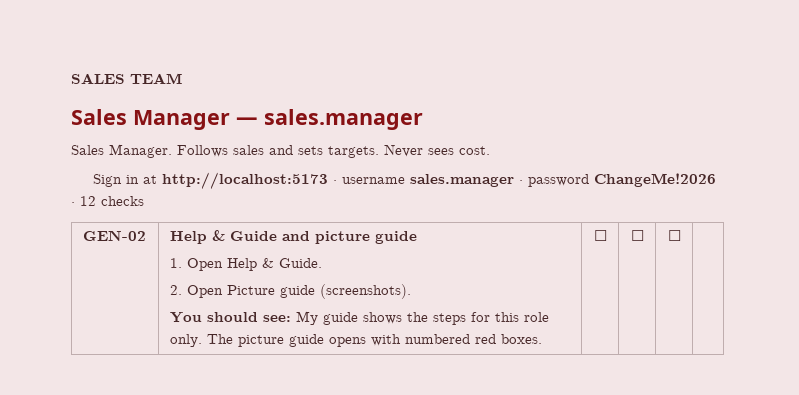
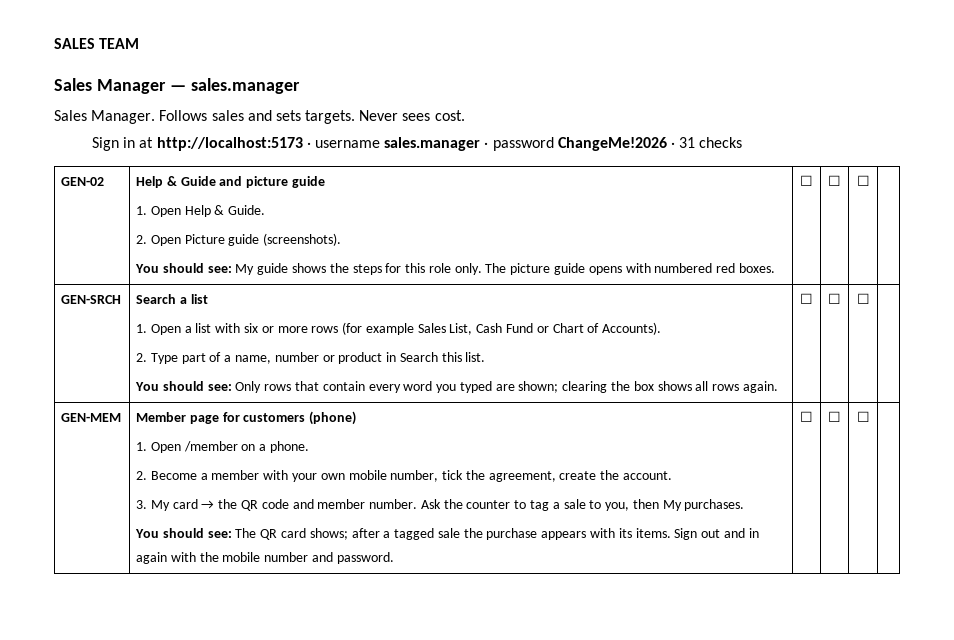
[80,196,96,206] 12 -> [679,137,696,148] 31
(681, 235) none -> [61,295,122,304] [136,294,208,304] [136,322,662,335] [136,352,486,364] [135,381,778,393] [800,293,813,304] [828,293,841,304] [856,293,870,304] [61,413,122,422] [136,411,357,425] [136,441,309,453] [136,470,672,482] [136,499,745,511] [135,528,759,540] [136,552,394,564] [800,411,813,422] [828,411,841,422] [856,411,870,422] // GEN-SRCH | Search a list // 1. Open a list with six or more rows (for example Sales List, Cash Fund or Chart of Accounts). // 2. Type part of a name, number or product in Search this list. // You should see: Only rows that contain every word you typed are shown; clearing the box shows all rows again. | ☐ | ☐ | ☐ | // GEN-MEM | Member page for customers (phone) // 1. Open /member on a phone. // 2. Become a member with your own mobile number, tick the agreement, create the account. // 3. My card → the QR code and member number. Ask the counter to tag a sale to you, then My purchases. // You should see: The QR card shows; after a tagged sale the purchase appears with its items. Sign out and in again with the mobile number and password. | ☐ | ☐ | ☐ |

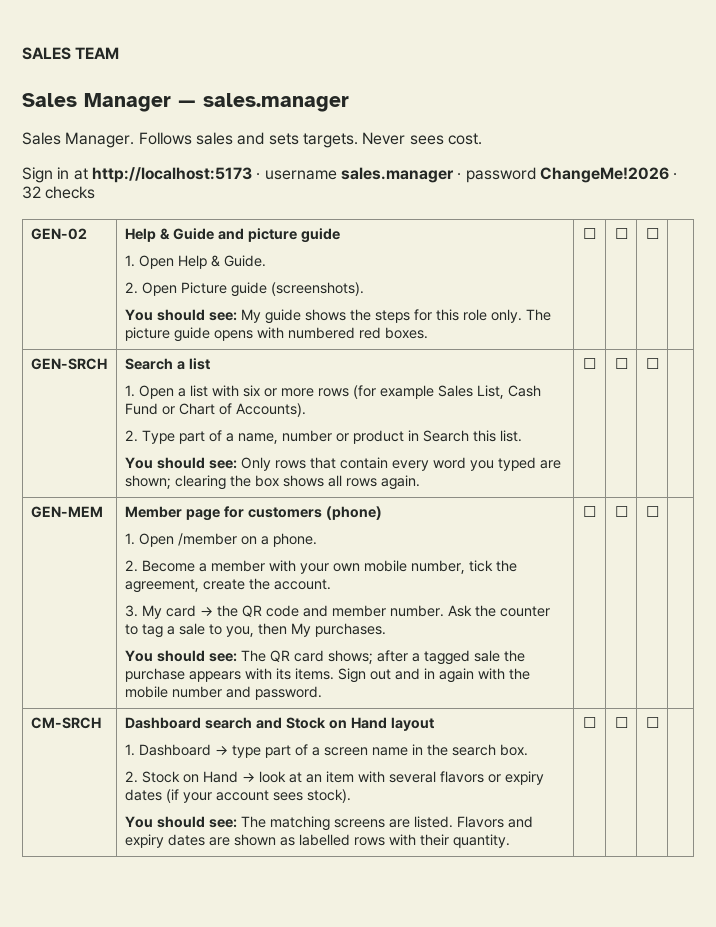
[679,137,696,148] 31 -> [22,186,41,199] 32
(870, 416) none -> [30,717,101,729] [124,717,434,731] [124,744,528,758] [124,771,544,785] [124,789,351,803] [124,816,533,831] [124,834,510,848] [583,717,596,728] [614,717,628,728] [645,717,659,728] // CM-SRCH | Dashboard search and Stock on Hand layout // 1. Dashboard → type part of a screen name in the search box. // 2. Stock on Hand → look at an item with several flavors or expiry dates (if your account sees stock). // You should see: The matching screens are listed. Flavors and expiry dates are shown as labelled rows with their quantity. | ☐ | ☐ | ☐ |

